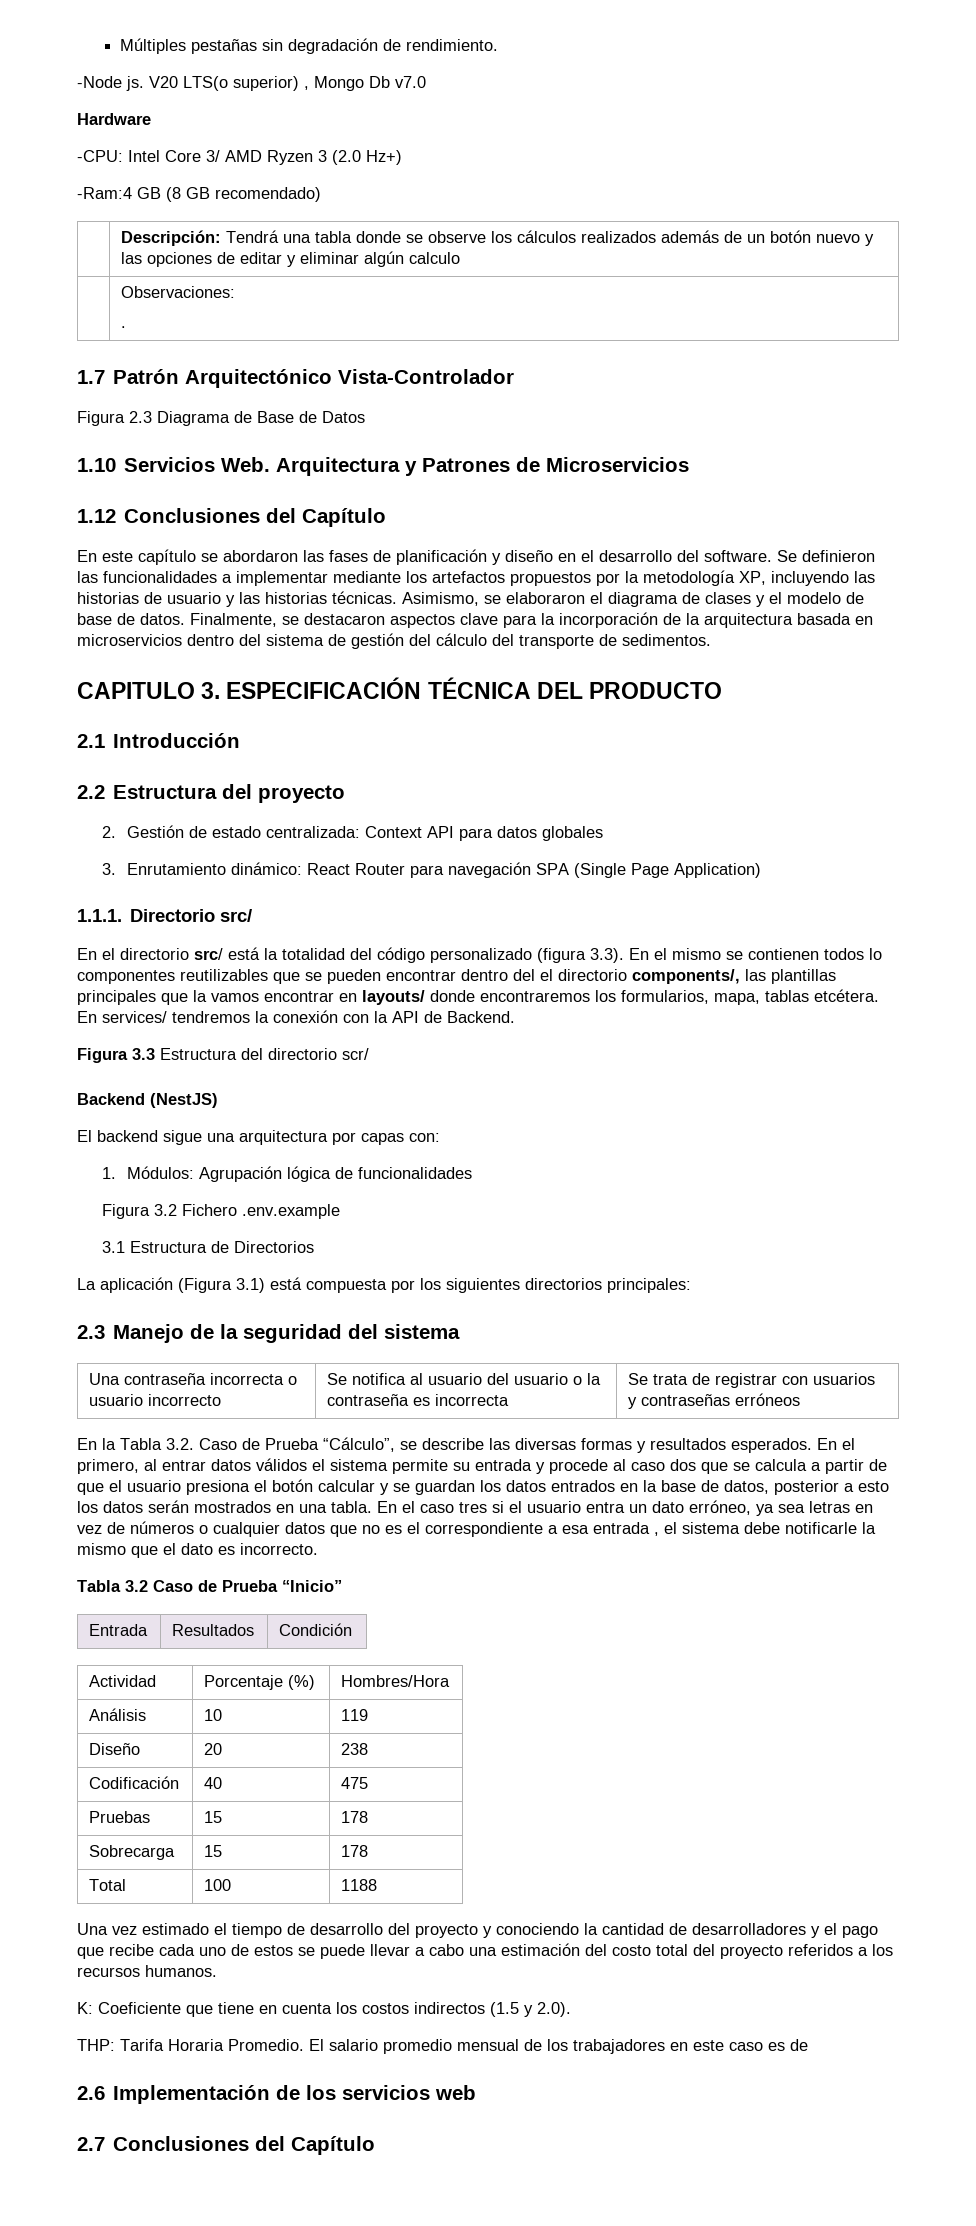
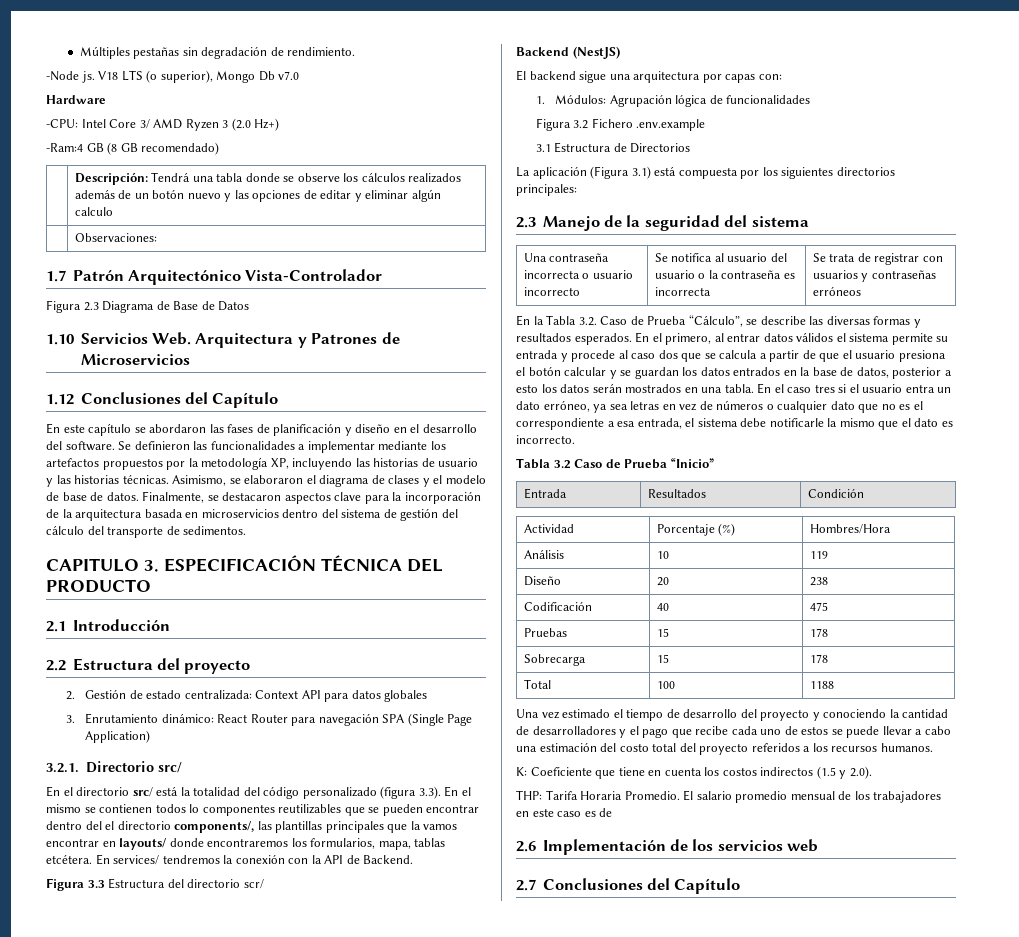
[149,76,309,91] V20 LTS(o superior) , -> [98,70,213,83] V18 LTS (o superior),
[121,326,127,328] // . -> (157, 237) none
[77,909,122,922] 1.1.1. -> [46,763,79,773] 3.2.1.
[285,1522,325,1534] datos -> [830,401,855,410] dato
[593,1522,659,1536] entrada , -> [637,418,682,429] entrada,

